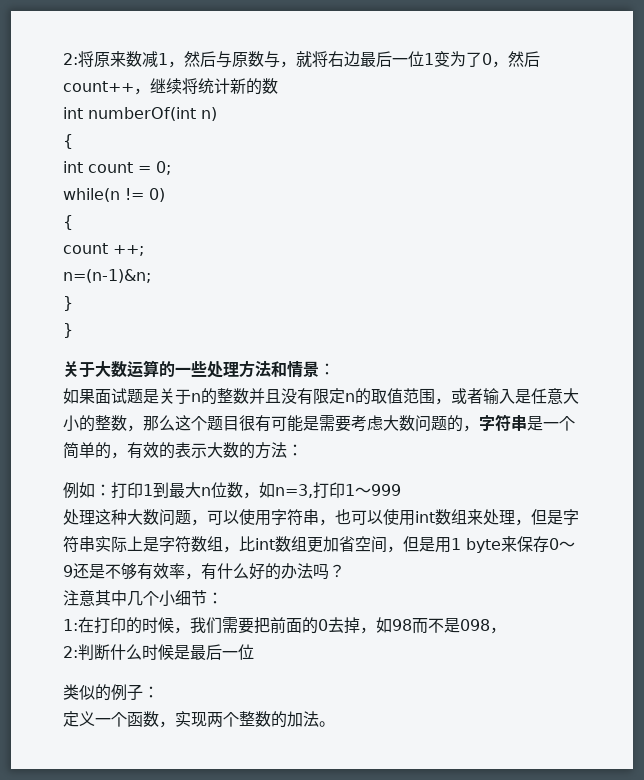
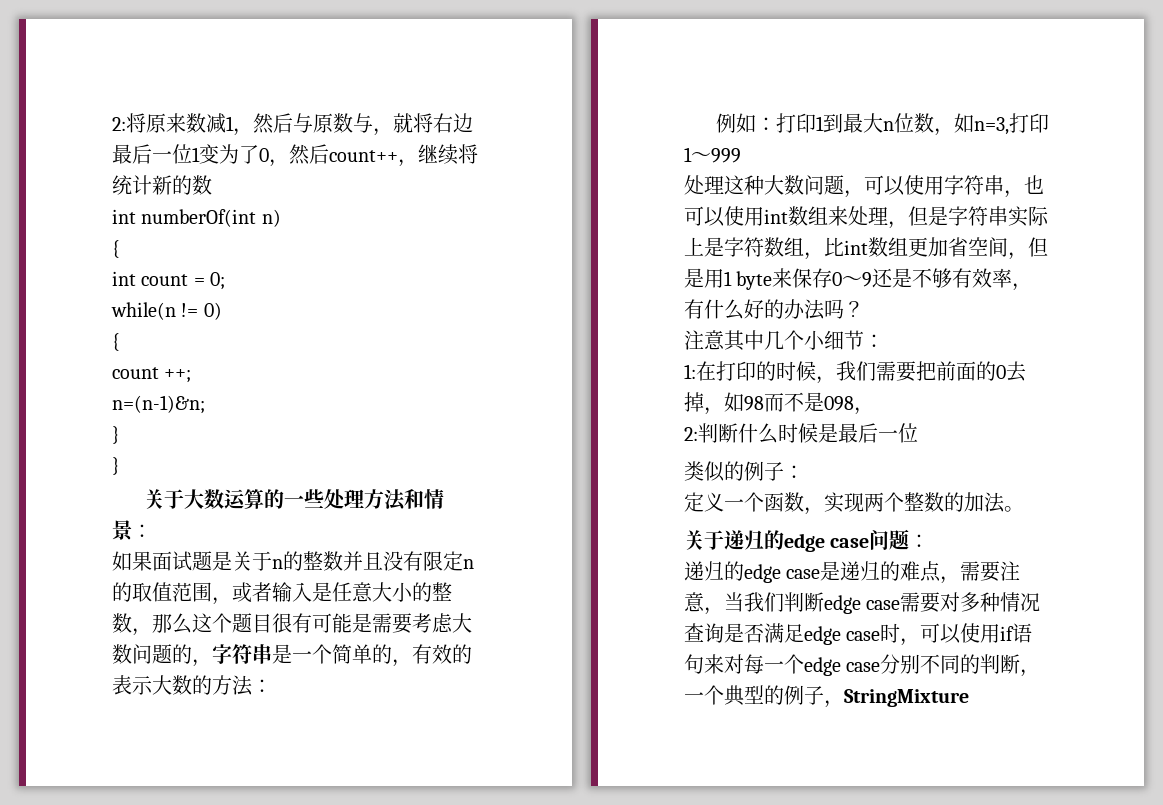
(335, 724) none -> [684,529,930,552] [684,561,1021,584] [684,592,1041,615] [684,623,1033,646] [684,654,1041,677] [684,685,969,708] // 关于递归的edge case问题： // 递归的edge case是递归的难点，需要注意，当我们判断edge case需要对多种情况查询是否满足edge case时，可以使用if语句来对每一个edge case分别不同的判断，一个典型的例子，StringMixture

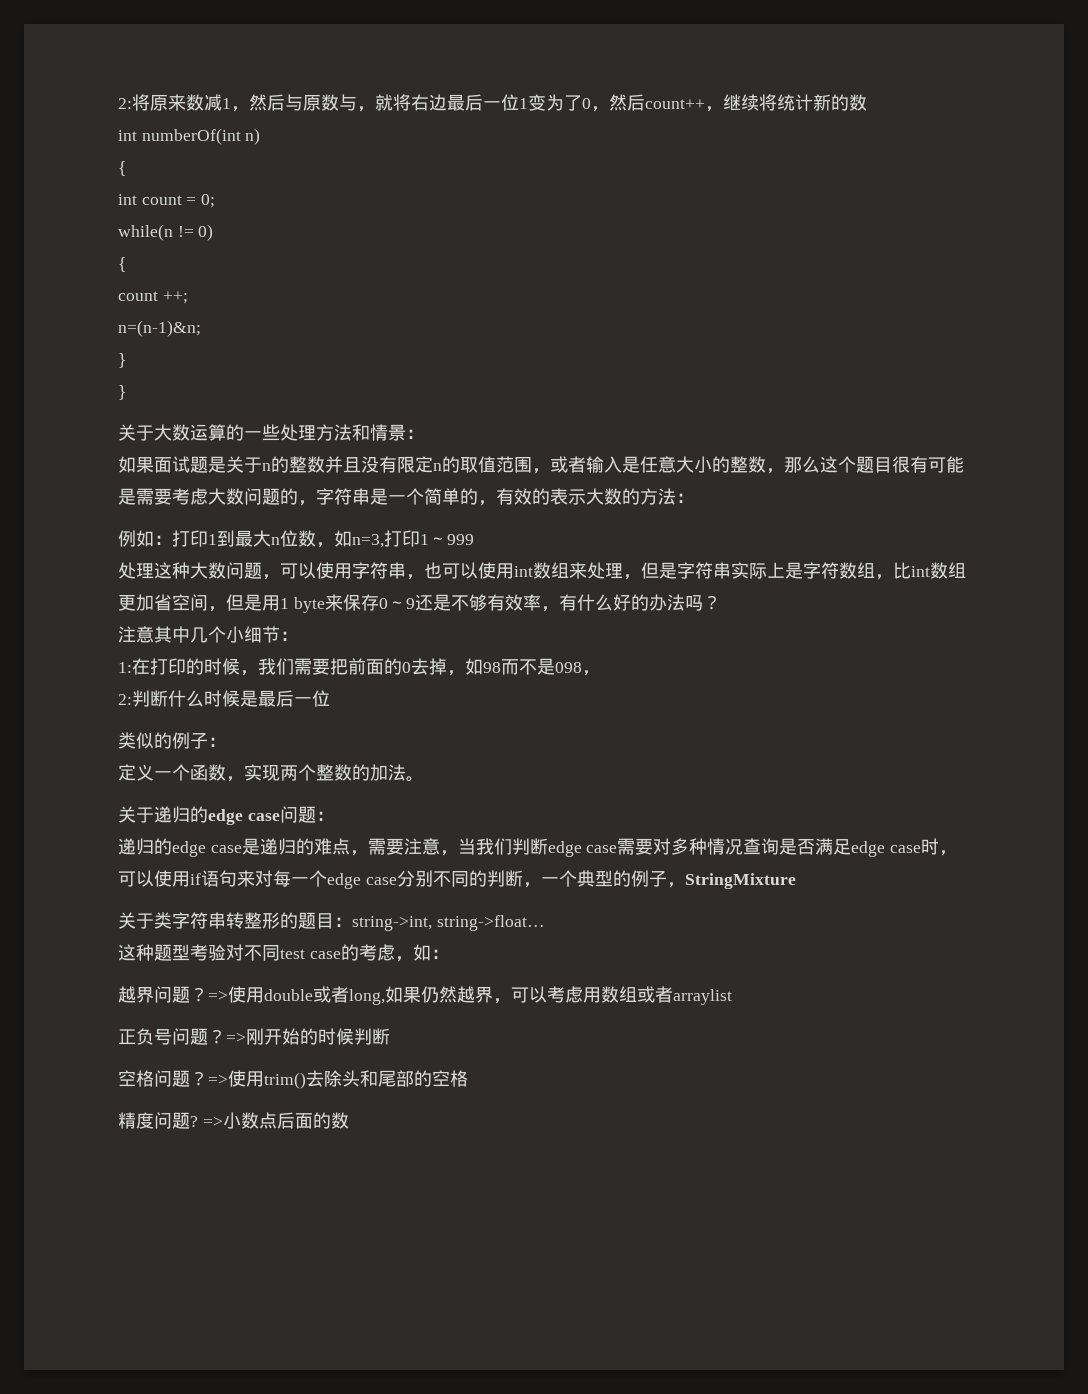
(969, 698) none -> [118,912,545,931] [118,944,449,962] [118,986,732,1005] [118,1028,390,1045] [118,1070,468,1089] [118,1112,349,1129] // 关于类字符串转整形的题目：string->int, string->float… // 这种题型考验对不同test case的考虑，如： // 越界问题？=>使用double或者long,如果仍然越界，可以考虑用数组或者arraylist // 正负号问题？=>刚开始的时候判断 // 空格问题？=>使用trim()去除头和尾部的空格 // 精度问题? =>小数点后面的数

